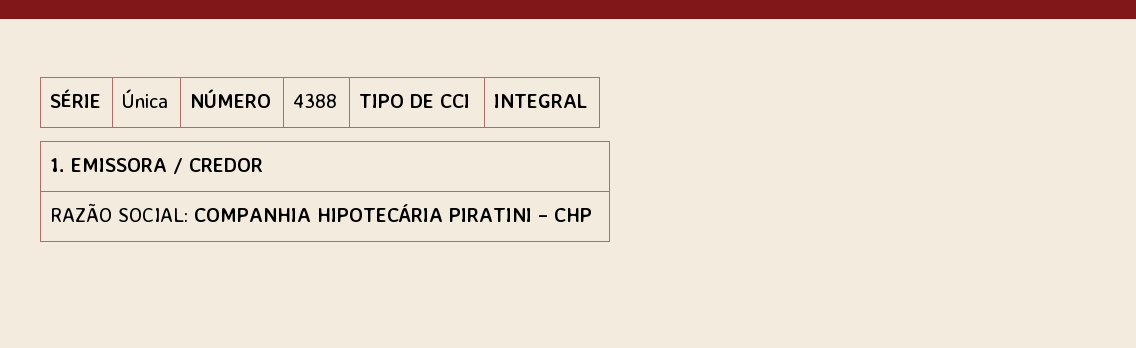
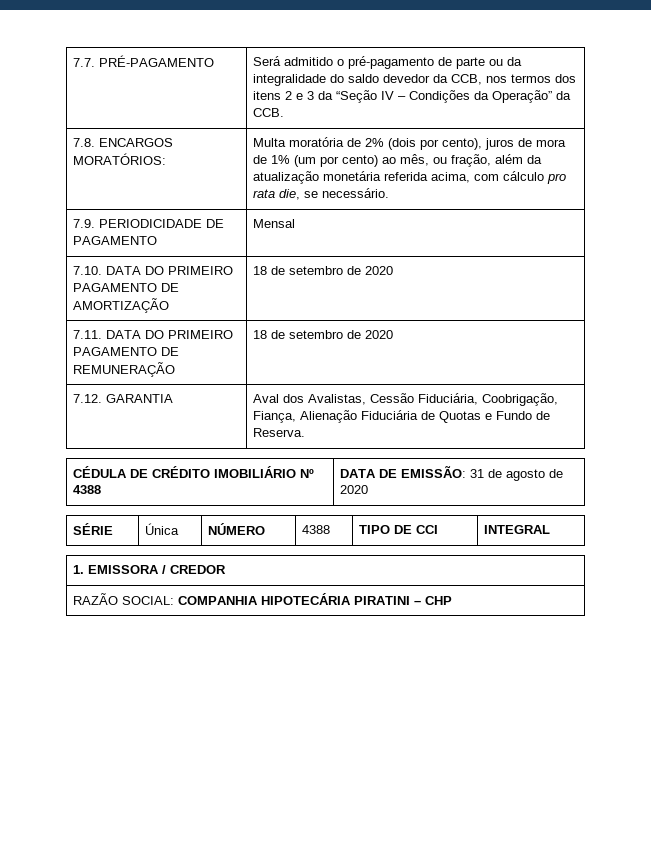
(50, 98) none -> [72,55,214,67] [252,56,522,69] [252,74,576,86] [252,90,571,103] [252,108,284,117] [72,138,173,147] [72,153,166,165] [252,137,566,150] [252,154,542,167] [252,171,566,184] [252,188,389,200] [72,219,224,228] [72,236,157,245] [252,219,295,228] [72,266,233,275] [72,283,179,292] [72,298,169,313] [252,266,393,275] [72,330,233,339] [72,347,179,356] [72,362,175,377] [252,330,393,339] [72,394,173,403] [252,393,558,406] [252,410,550,423] [252,428,305,437] [72,466,314,478] [72,485,101,494] [339,466,563,481] [339,485,368,494] 7.7. PRÉ-PAGAMENTO | Será admitido o pré-pagamento de parte ou da integralidade do saldo devedor da CCB, nos termos dos itens 2 e 3 da “Seção IV – Condições da Operação” da CCB. // 7.8. ENCARGOS MORATÓRIOS: | Multa moratória de 2% (dois por cento), juros de mora de 1% (um por cento) ao mês, ou fração, além da atualização monetária referida acima, com cálculo pro rata die, se necessário. // 7.9. PERIODICIDADE DE PAGAMENTO | Mensal // 7.10. DATA DO PRIMEIRO PAGAMENTO DE AMORTIZAÇÃO | 18 de setembro de 2020 // 7.11. DATA DO PRIMEIRO PAGAMENTO DE REMUNERAÇÃO | 18 de setembro de 2020 // 7.12. GARANTIA | Aval dos Avalistas, Cessão Fiduciária, Coobrigação, Fiança, Alienação Fiduciária de Quotas e Fundo de Reserva. // CÉDULA DE CRÉDITO IMOBILIÁRIO Nº 4388 | DATA DE EMISSÃO: 31 de agosto de 2020 //

